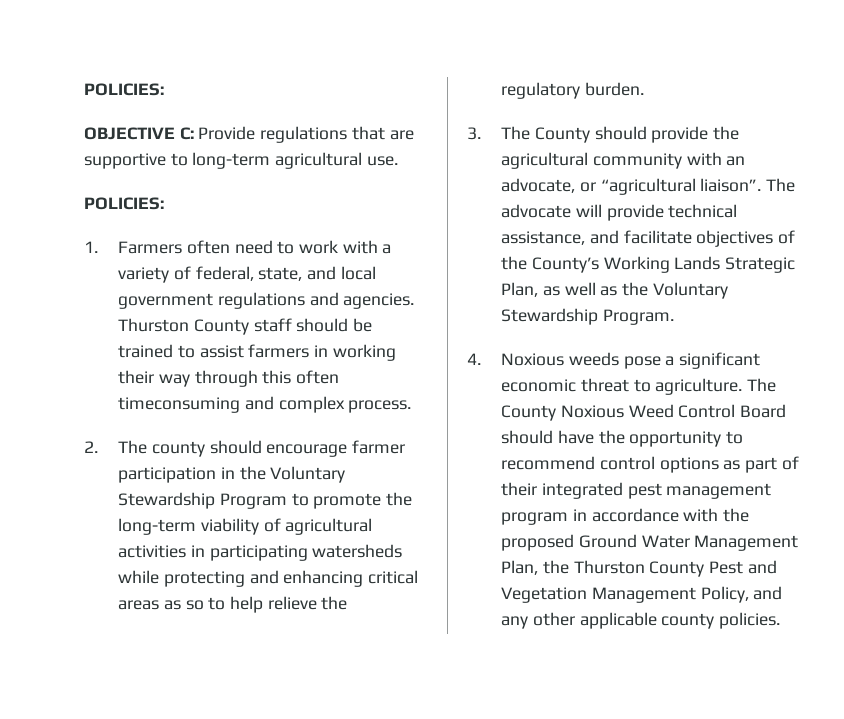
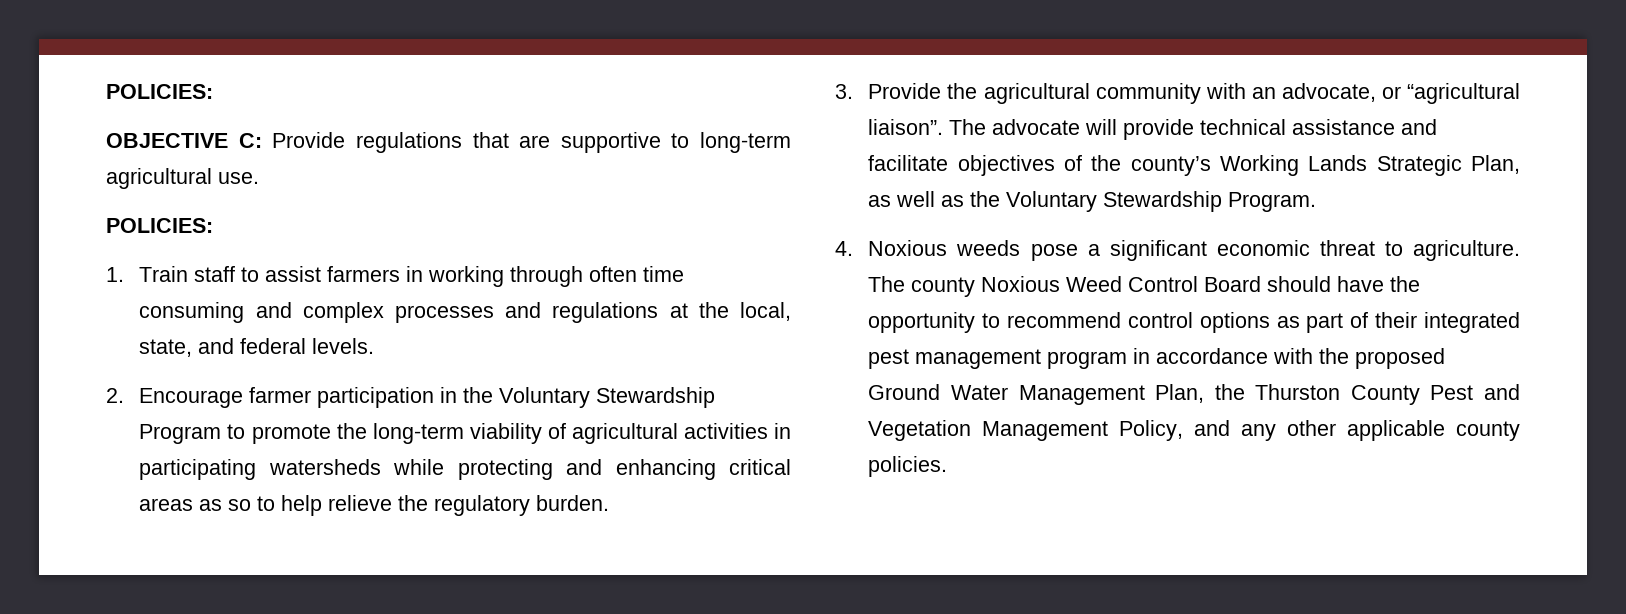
[118,240,392,254] [118,266,376,283] [118,292,415,309] [118,318,373,335] [118,344,174,358] Farmers often need to work with a variety of federal, state, and local government regulations and agencies. Thurston County staff should be trained -> [139,266,236,282] Train staff
[118,370,340,387] [118,396,412,413] [84,440,348,457] their way through this often timeconsuming and complex process. // 2. The county should encourage -> [510,266,685,287] [139,302,791,323] [139,338,375,357] [106,388,244,408] through often time consuming and complex processes and regulations at the local, state, and federal levels. // 2. Encourage
[501,126,709,143] The County should provide -> [868,83,942,99] Provide
[501,231,586,245] assistance, -> [1292,119,1396,135] assistance
[531,257,599,273] County’s -> [1130,156,1211,176] county’s
[501,405,557,421] County -> [911,277,976,297] county

